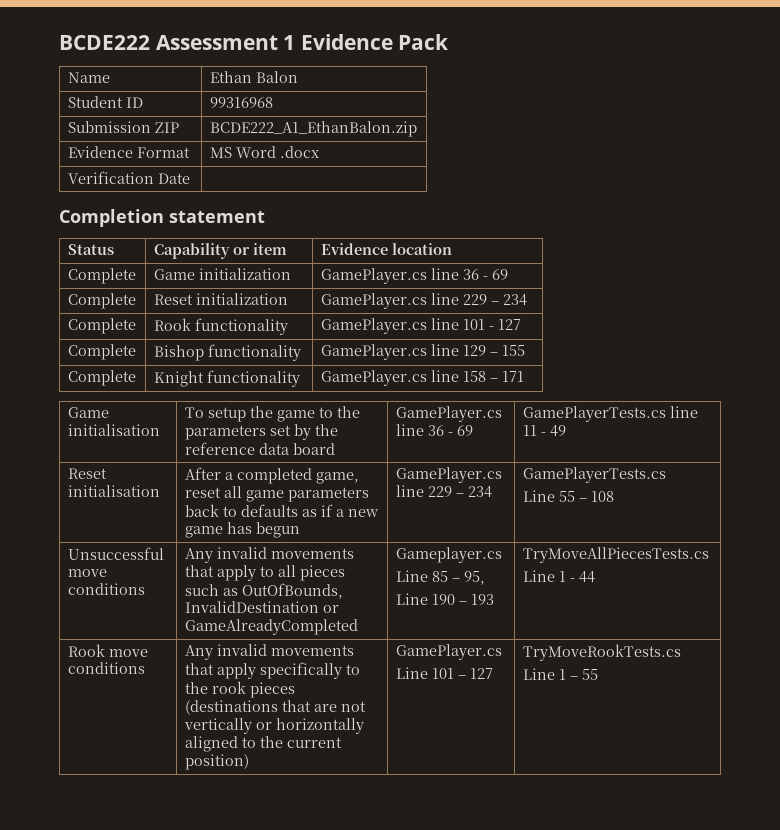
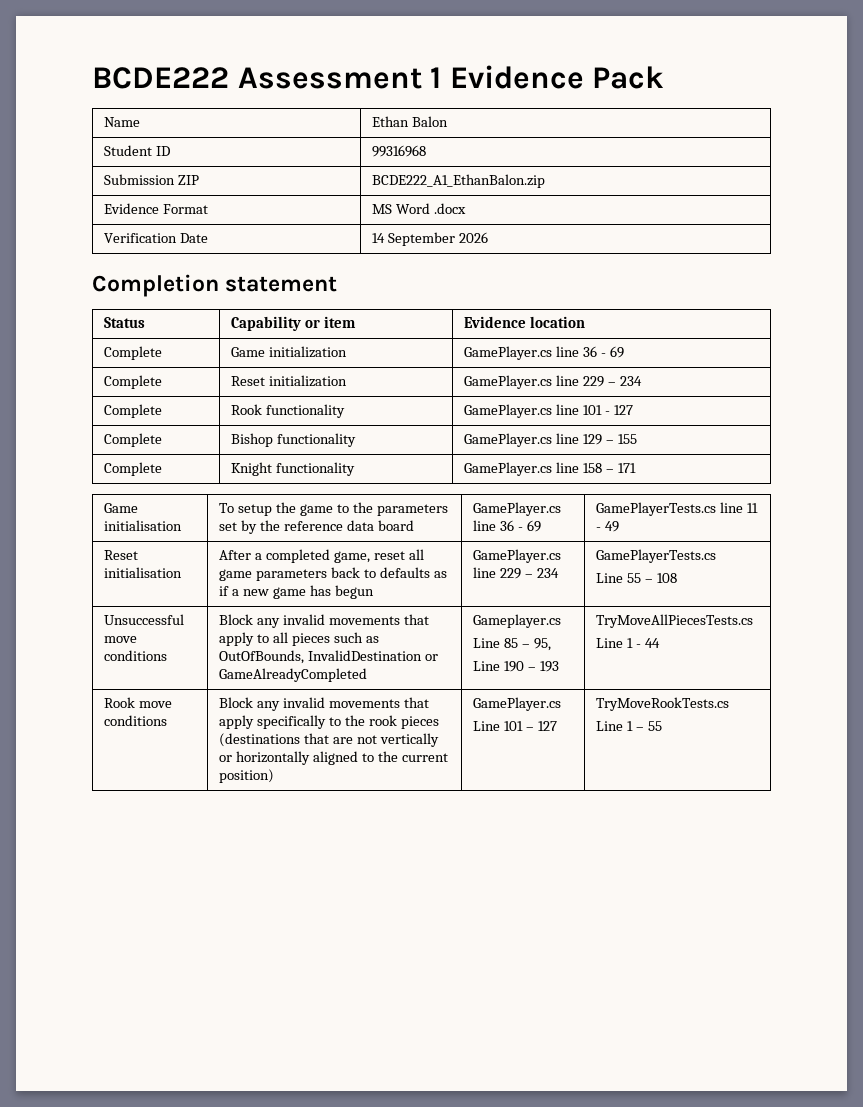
(190, 178) none -> [372,232,488,246] 14 September 2026
[184,548,213,563] Any -> [219,614,281,628] Block any
[184,645,213,660] Any -> [219,697,281,711] Block any

